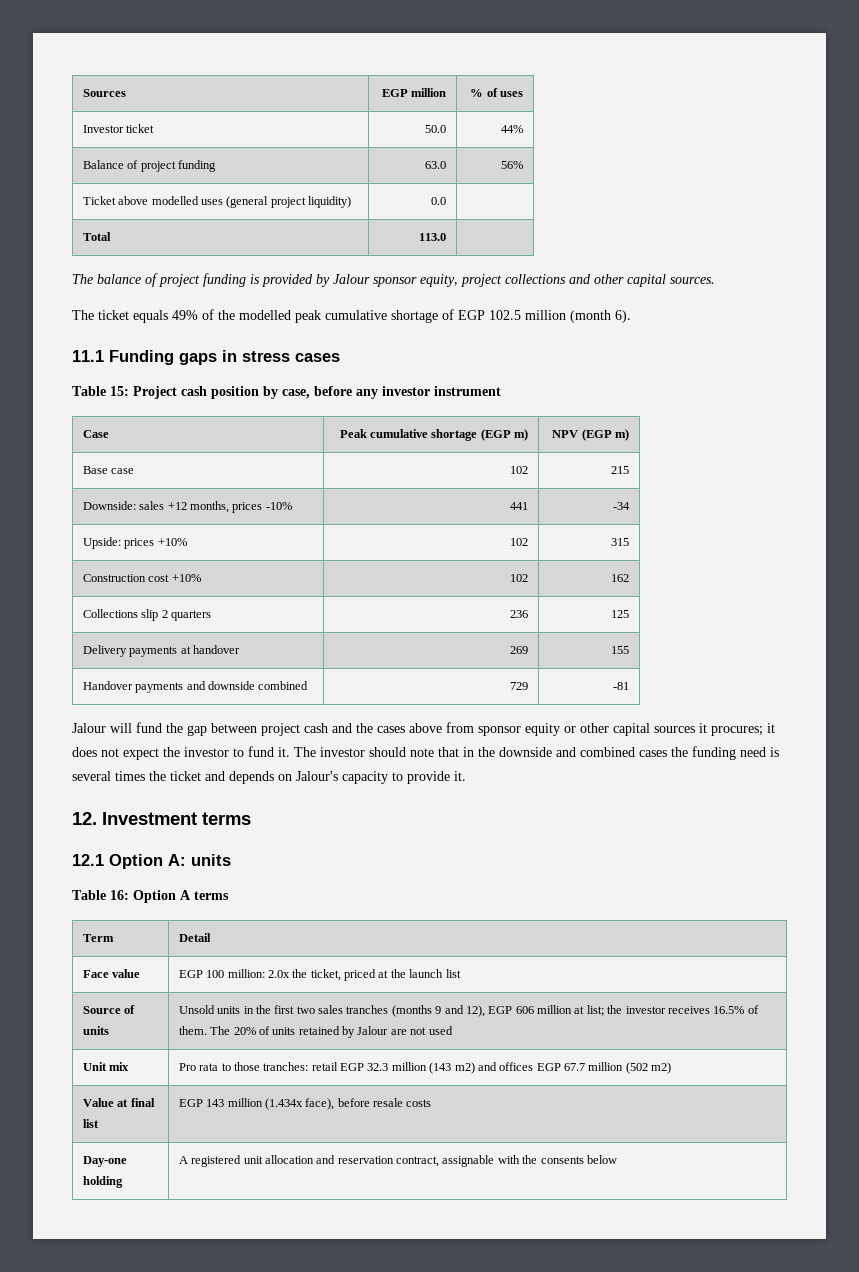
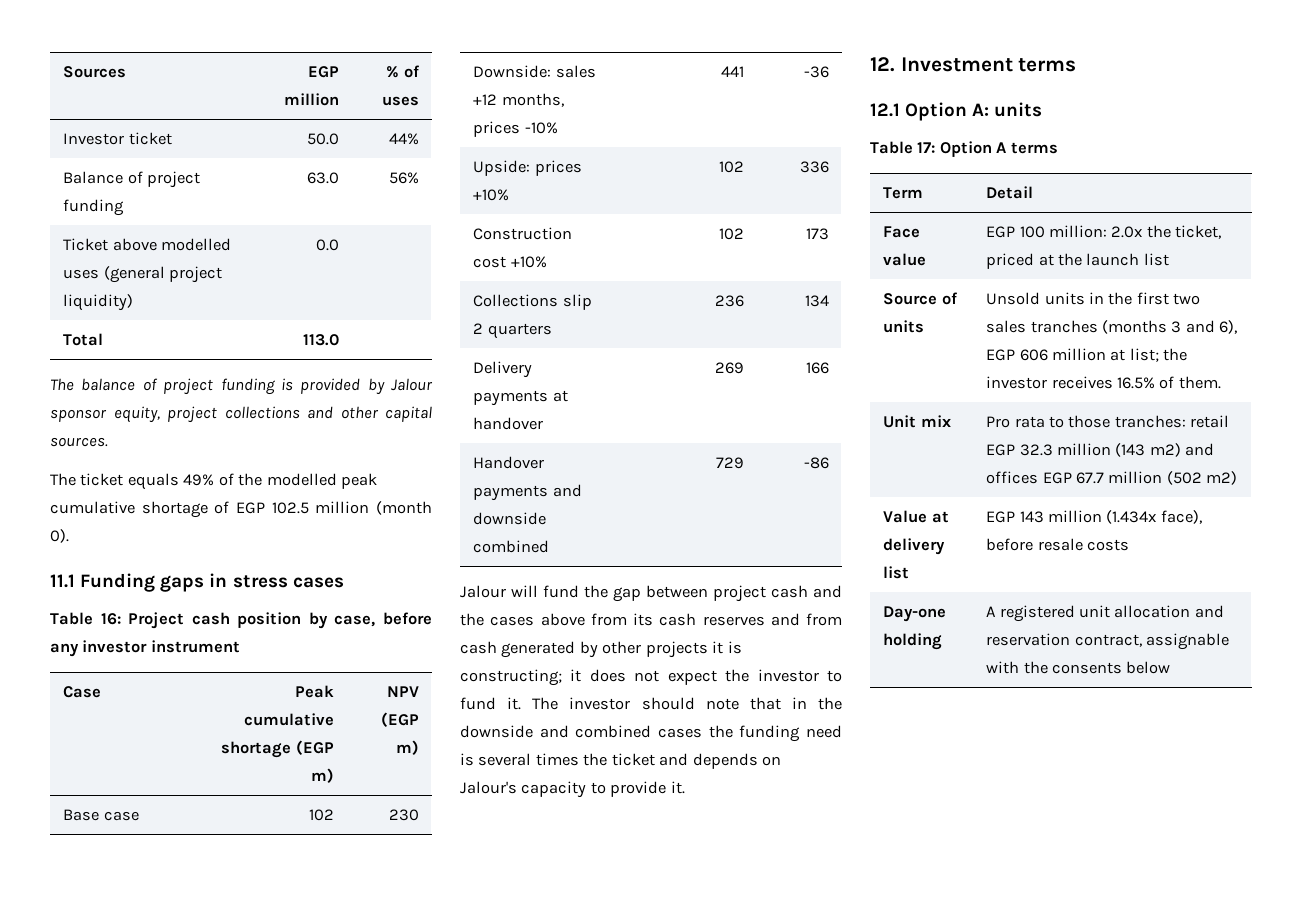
[615,310,631,323] 6). -> [50,529,69,543] 0).
[110,386,129,396] 15: -> [100,613,121,625] 16:
[611,466,630,474] 215 -> [388,809,419,821] 230
[613,502,631,510] -34 -> [803,66,829,78] -36
[611,538,630,546] 315 -> [799,161,829,173] 336
[611,574,630,582] 162 -> [805,228,829,240] 173
[611,610,630,618] 125 -> [804,295,829,307] 134
[611,646,630,654] 155 -> [805,362,829,374] 166
[613,682,630,690] -81 -> [803,457,829,469] -86
[478,723,763,736] sponsor equity or other capital sources it procures; -> [633,613,842,626] [460,641,742,658] [460,669,562,686] its cash reserves and from cash generated by other projects it is constructing;
[110,890,129,900] 16: -> [917,142,936,153] 17:
[435,1005,485,1017] 9 and 12), -> [1171,320,1238,334] 3 and 6),
[210,1026,453,1038] The 20% of units retained by Jalour are not used -> (1221, 382) none
[130,1098,155,1107] final -> [883,538,946,555] delivery

